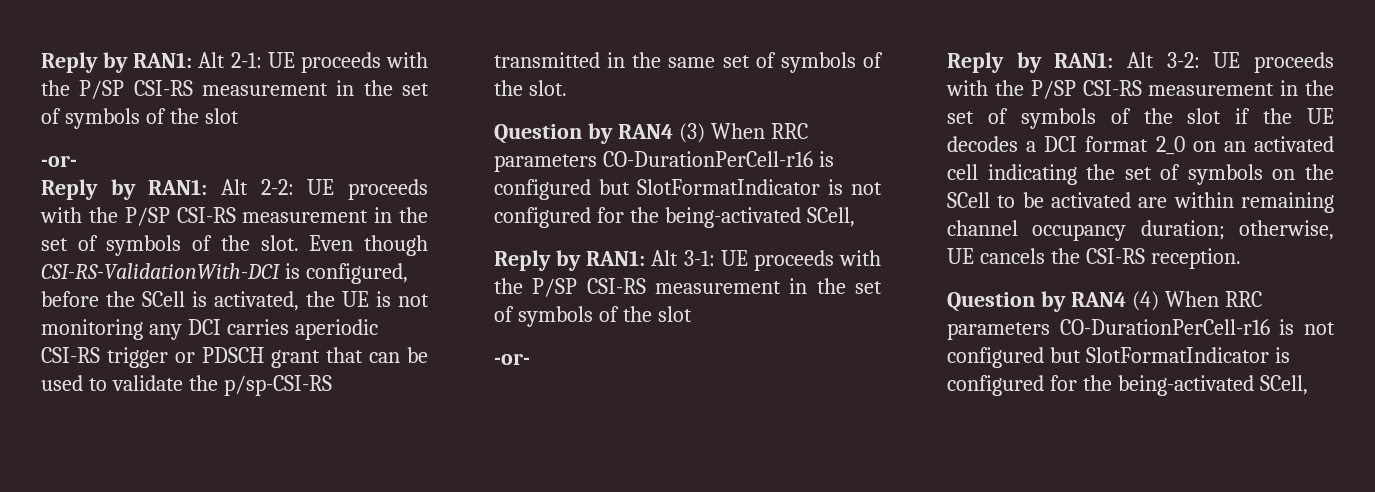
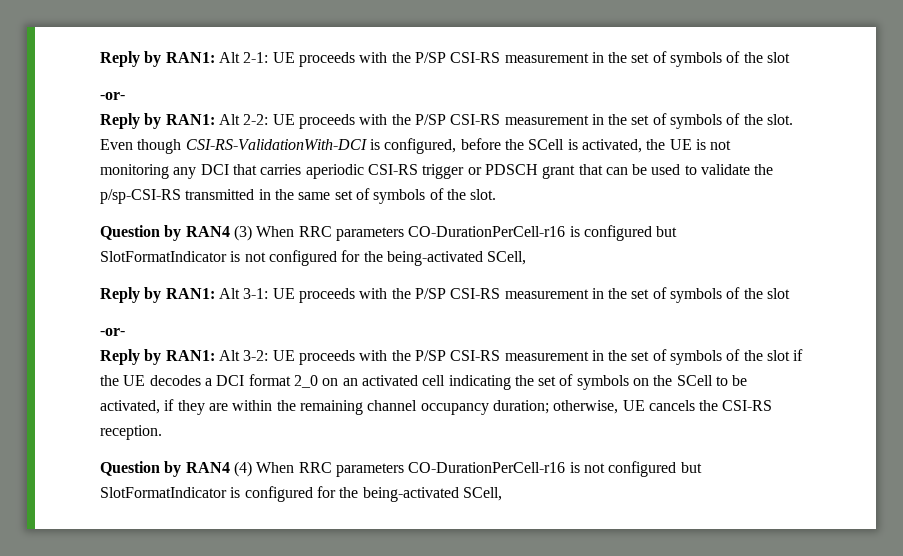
(221, 327) none -> [232,164,257,175] that
[1051,192,1131,208] activated -> [100,399,205,415] activated, if they
(1234, 200) none -> [276,400,296,411] the

